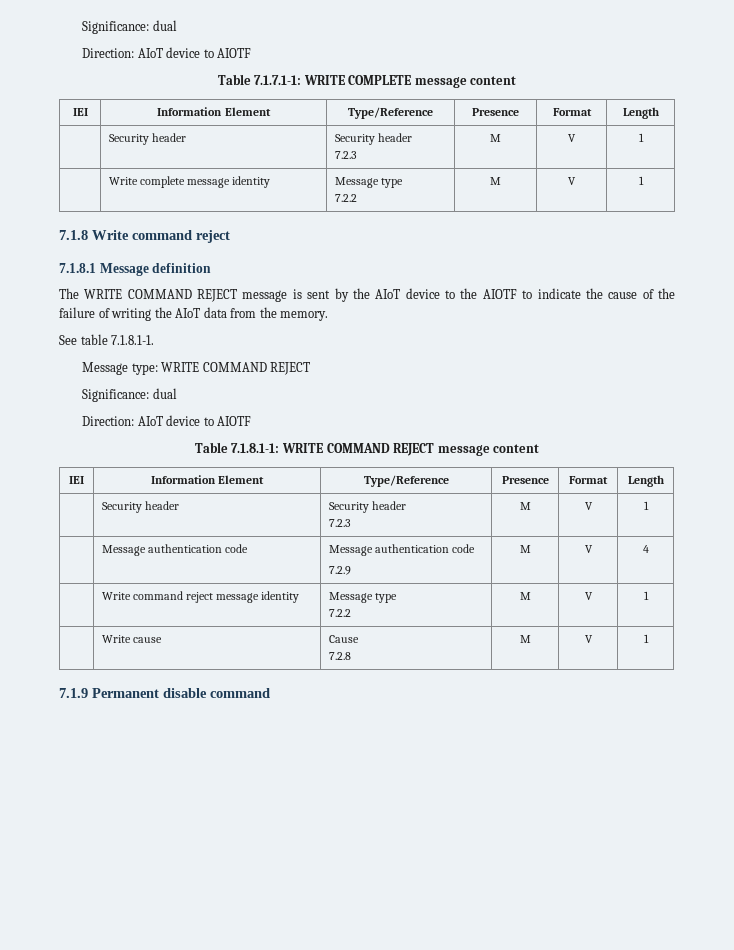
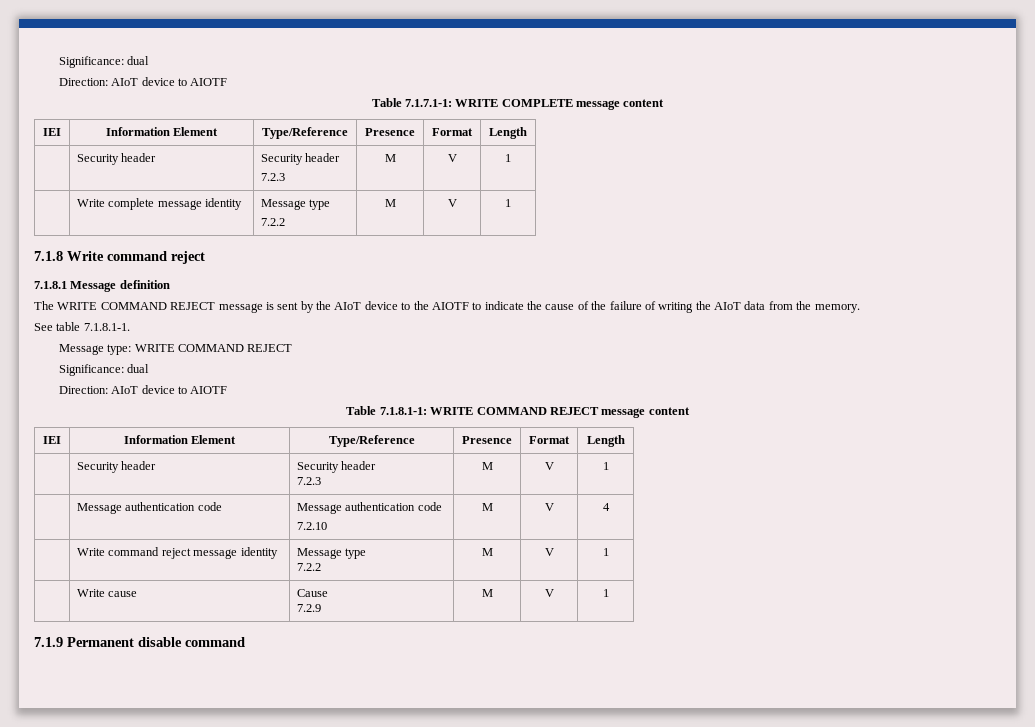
[328,566,351,575] 7.2.9 -> [297,522,328,530] 7.2.10
[328,652,351,660] 7.2.8 -> [297,604,322,612] 7.2.9

